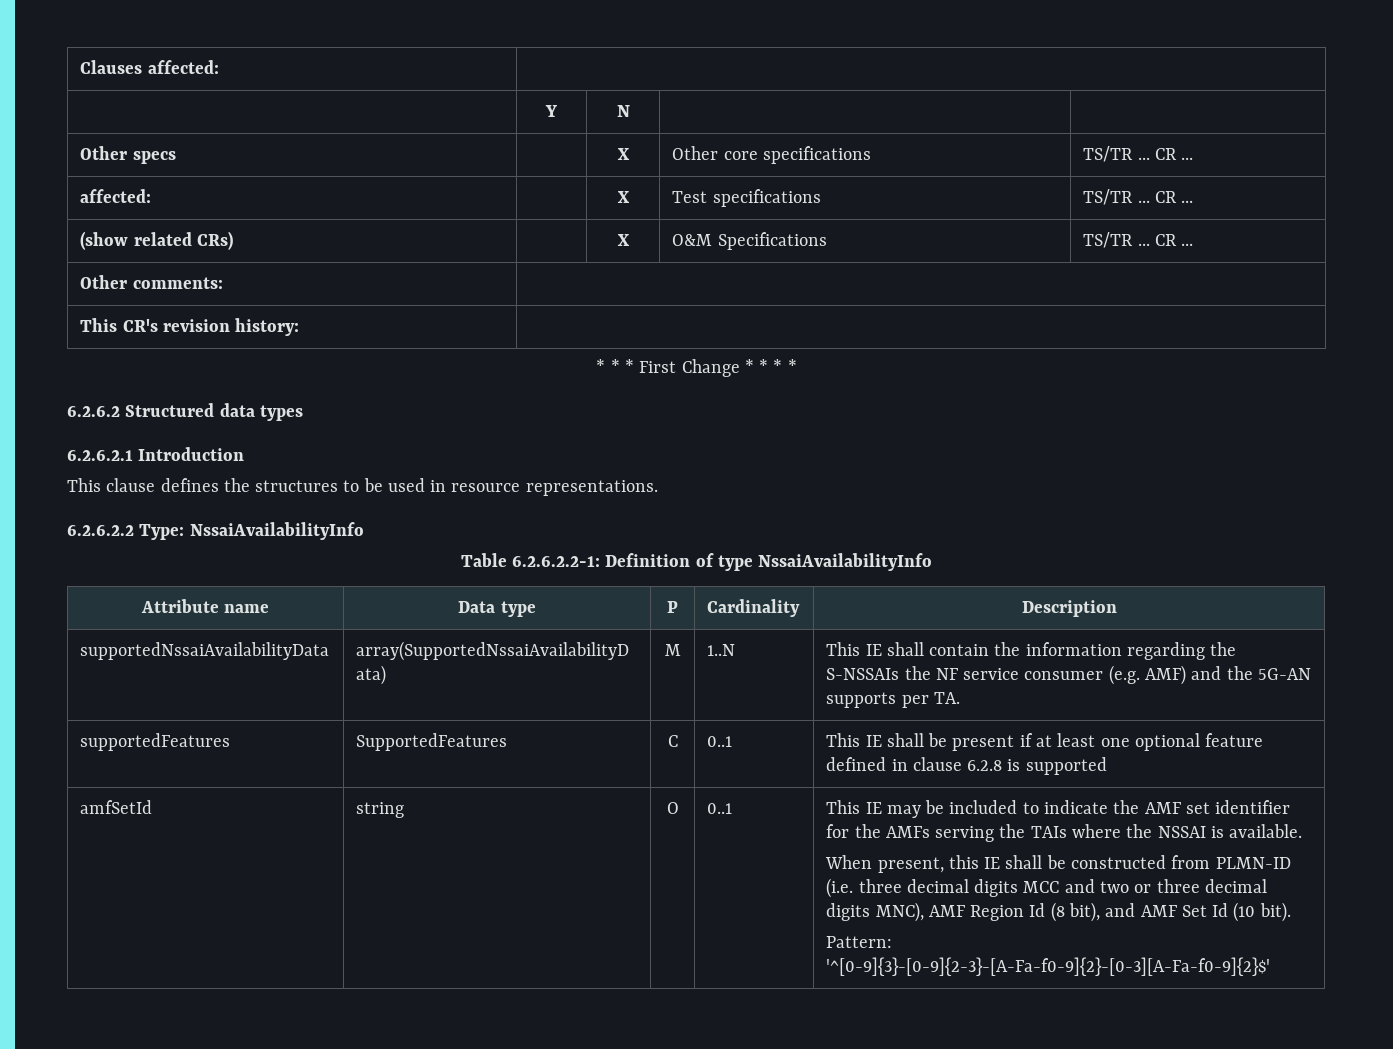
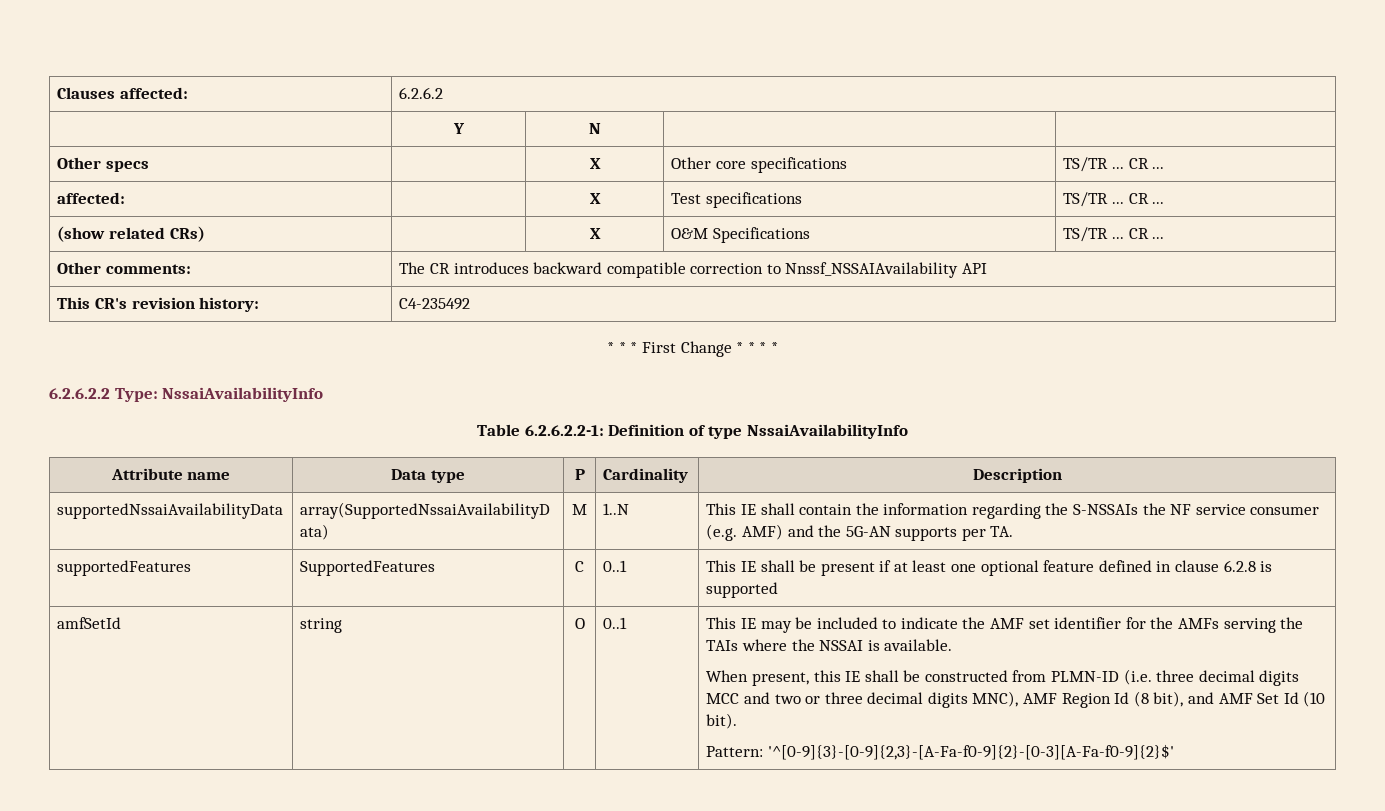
(219, 67) none -> [399,87,444,99] 6.2.6.2
(223, 283) none -> [399,262,988,278] The CR introduces backward compatible correction to Nnssf_NSSAIAvailability API
(300, 327) none -> [399,298,471,310] C4-235492
[67,403,303,421] [67,447,245,461] [67,478,658,496] // 6.2.6.2 Structured data types // 6.2.6.2.1 Introduction // This clause defines the structures to be used in resource representations. -> (778, 347) none
[826,957,1271,976] '^[0-9]{3}-[0-9]{2-3}-[A-Fa-f0-9]{2}-[0-3][A-Fa-f0-9]{2}$' -> [767,744,1174,760] '^[0-9]{3}-[0-9]{2,3}-[A-Fa-f0-9]{2}-[0-3][A-Fa-f0-9]{2}$'

